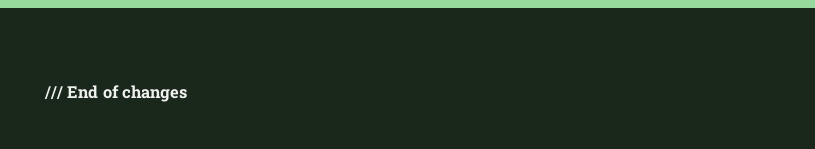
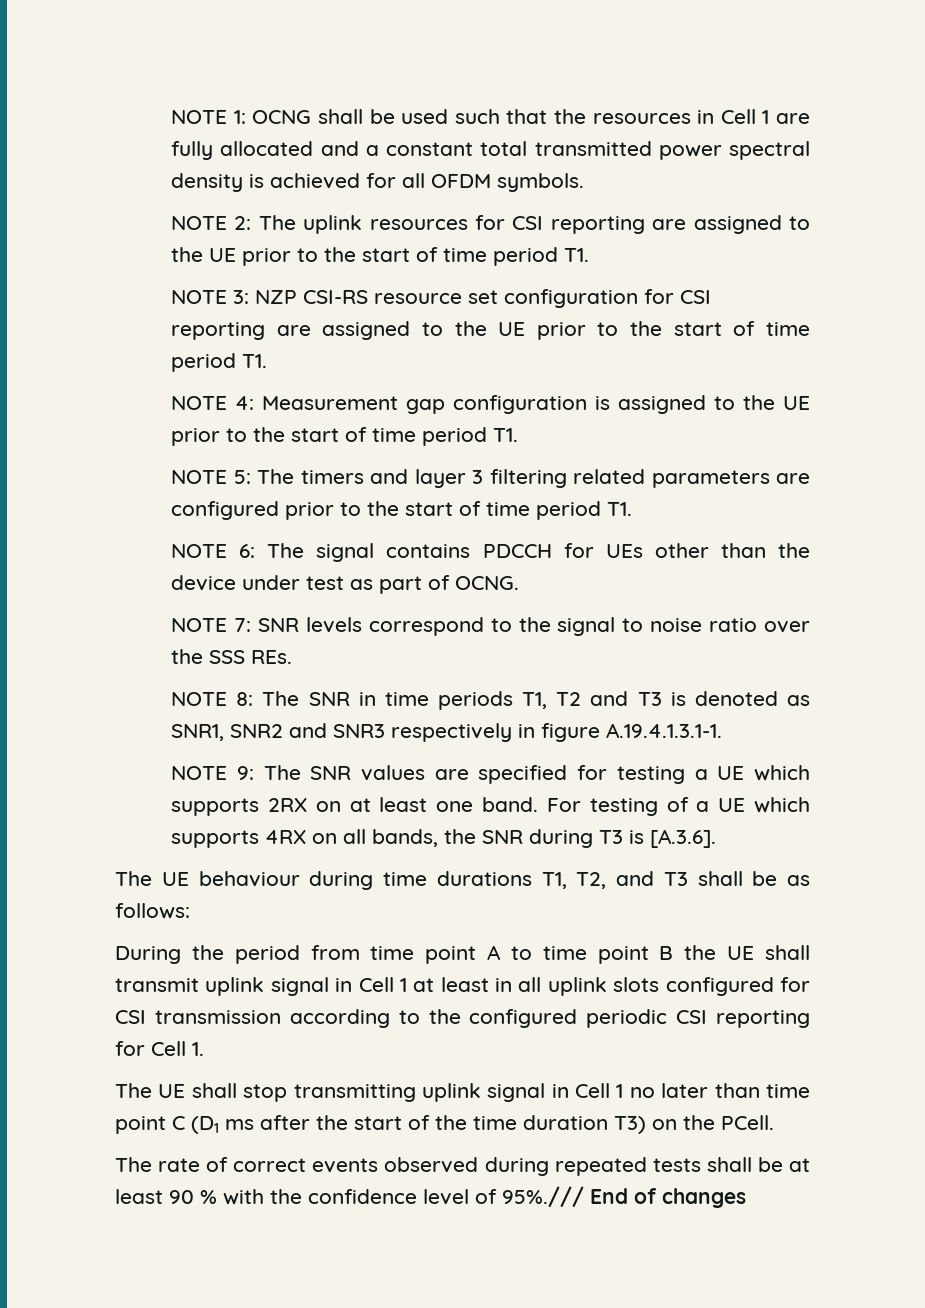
[44,86,63,100] /// -> [171,109,810,124] [171,141,811,160] [171,173,585,192] [171,215,811,234] [171,247,590,266] [171,289,712,308] [171,321,811,340] [171,353,268,372] [171,395,810,414] [171,427,519,446] [171,469,810,488] [171,501,633,520] [171,543,810,562] [171,575,520,594] [171,617,810,636] [171,649,293,664] [171,691,810,710] [171,723,723,742] [171,765,811,784] [171,797,810,816] [171,829,717,848] [115,871,810,890] [115,903,190,919] [115,945,810,964] [115,977,810,996] [115,1009,810,1028] [115,1041,204,1056] [115,1083,810,1102] [115,1115,774,1134] [115,1157,810,1176] [115,1186,584,1207] NOTE 1: OCNG shall be used such that the resources in Cell 1 are fully allocated and a constant total transmitted power spectral density is achieved for all OFDM symbols. // NOTE 2: The uplink resources for CSI reporting are assigned to the UE prior to the start of time period T1. // NOTE 3: NZP CSI-RS resource set configuration for CSI reporting are assigned to the UE prior to the start of time period T1. // NOTE 4: Measurement gap configuration is assigned to the UE prior to the start of time period T1. // NOTE 5: The timers and layer 3 filtering related parameters are configured prior to the start of time period T1. // NOTE 6: The signal contains PDCCH for UEs other than the device under test as part of OCNG. // NOTE 7: SNR levels correspond to the signal to noise ratio over the SSS REs. // NOTE 8: The SNR in time periods T1, T2 and T3 is denoted as SNR1, SNR2 and SNR3 respectively in figure A.19.4.1.3.1-1. // NOTE 9: The SNR values are specified for testing a UE which supports 2RX on at least one band. For testing of a UE which supports 4RX on all bands, the SNR during T3 is [A.3.6]. // The UE behaviour during time durations T1, T2, and T3 shall be as follows: // During the period from time point A to time point B the UE shall transmit uplink signal in Cell 1 at least in all uplink slots configured for CSI transmission according to the configured periodic CSI reporting for Cell 1. // The UE shall stop transmitting uplink signal in Cell 1 no later than time point C (D1 ms after the start of the time duration T3) on the PCell. // The rate of correct events observed during repeated tests shall be at least 90 % with the confidence level of 95%.///

